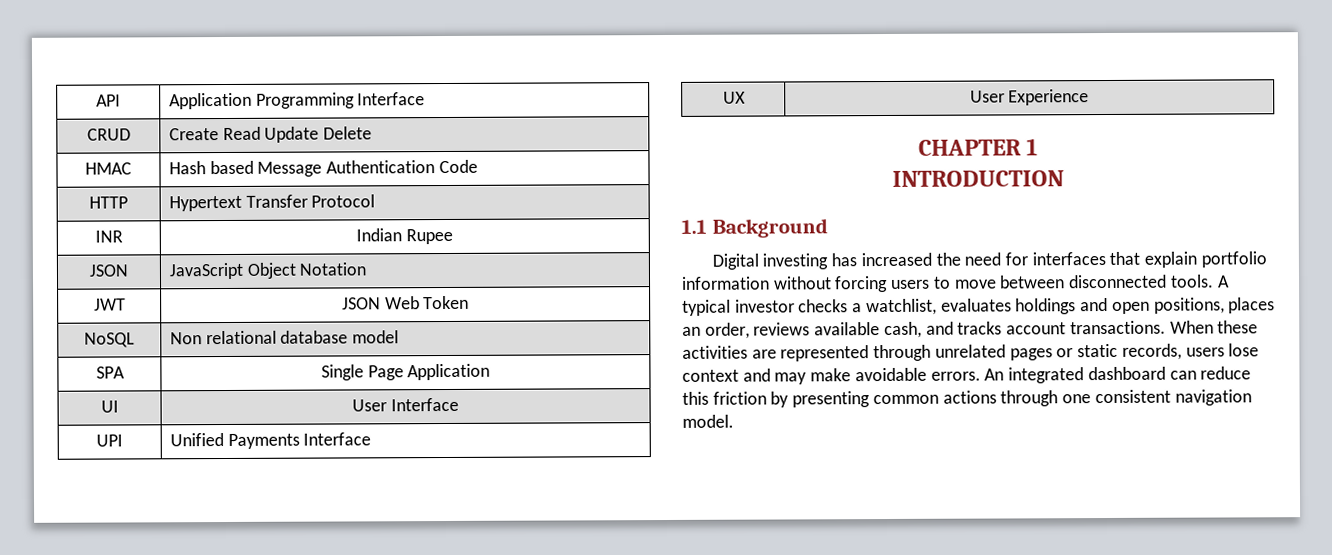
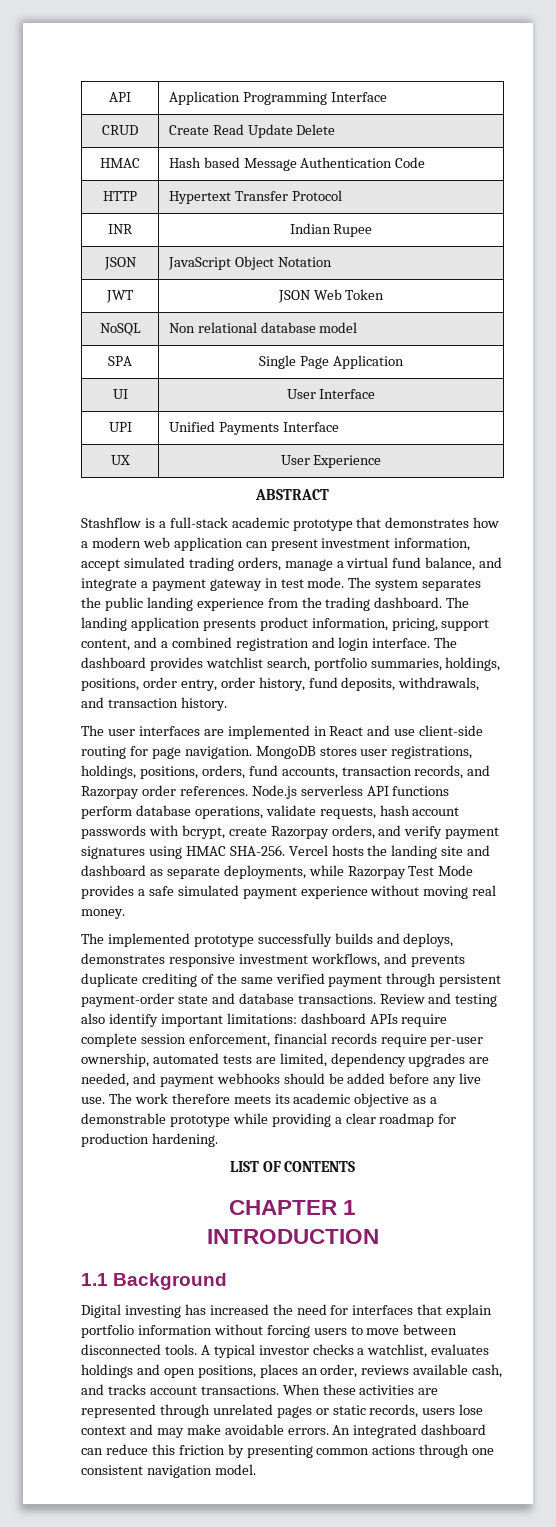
(1090, 97) none -> [255,489,329,500] [81,517,500,531] [81,537,471,551] [81,557,503,571] [81,577,482,591] [81,597,470,611] [81,617,490,631] [81,637,458,651] [81,657,501,671] [81,677,480,691] [81,697,227,711] [81,725,484,739] [81,746,473,759] [81,765,491,779] [81,785,450,799] [81,805,460,819] [81,825,500,839] [81,845,491,859] [81,865,474,879] [81,885,497,899] [81,909,125,919] [81,933,454,947] [81,953,465,967] [81,973,502,987] [81,993,498,1007] [81,1013,448,1027] [81,1033,484,1047] [81,1053,490,1067] [81,1073,482,1087] [81,1093,438,1107] [81,1113,457,1127] [81,1133,218,1147] [229,1161,356,1172] // ABSTRACT // Stashflow is a full-stack academic prototype that demonstrates how a modern web application can present investment information, accept simulated trading orders, manage a virtual fund balance, and integrate a payment gateway in test mode. The system separates the public landing experience from the trading dashboard. The landing application presents product information, pricing, support content, and a combined registration and login interface. The dashboard provides watchlist search, portfolio summaries, holdings, positions, order entry, order history, fund deposits, withdrawals, and transaction history. // The user interfaces are implemented in React and use client-side routing for page navigation. MongoDB stores user registrations, holdings, positions, orders, fund accounts, transaction records, and Razorpay order references. Node.js serverless API functions perform database operations, validate requests, hash account passwords with bcrypt, create Razorpay orders, and verify payment signatures using HMAC SHA-256. Vercel hosts the landing site and dashboard as separate deployments, while Razorpay Test Mode provides a safe simulated payment experience without moving real money. // The implemented prototype successfully builds and deploys, demonstrates responsive investment workflows, and prevents duplicate crediting of the same verified payment through persistent payment-order state and database transactions. Review and testing also identify important limitations: dashboard APIs require complete session enforcement, financial records require per-user ownership, automated tests are limited, dependency upgrades are needed, and payment webhooks should be added before any live use. The work therefore meets its academic objective as a demonstrable prototype while providing a clear roadmap for production hardening. // LIST OF CONTENTS

